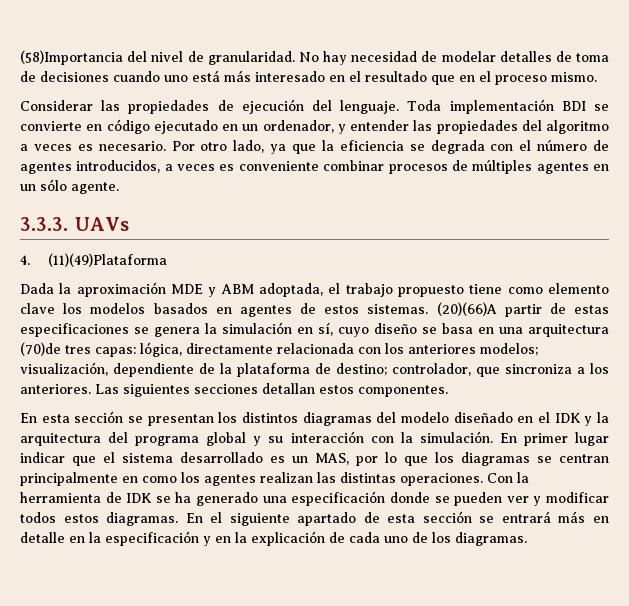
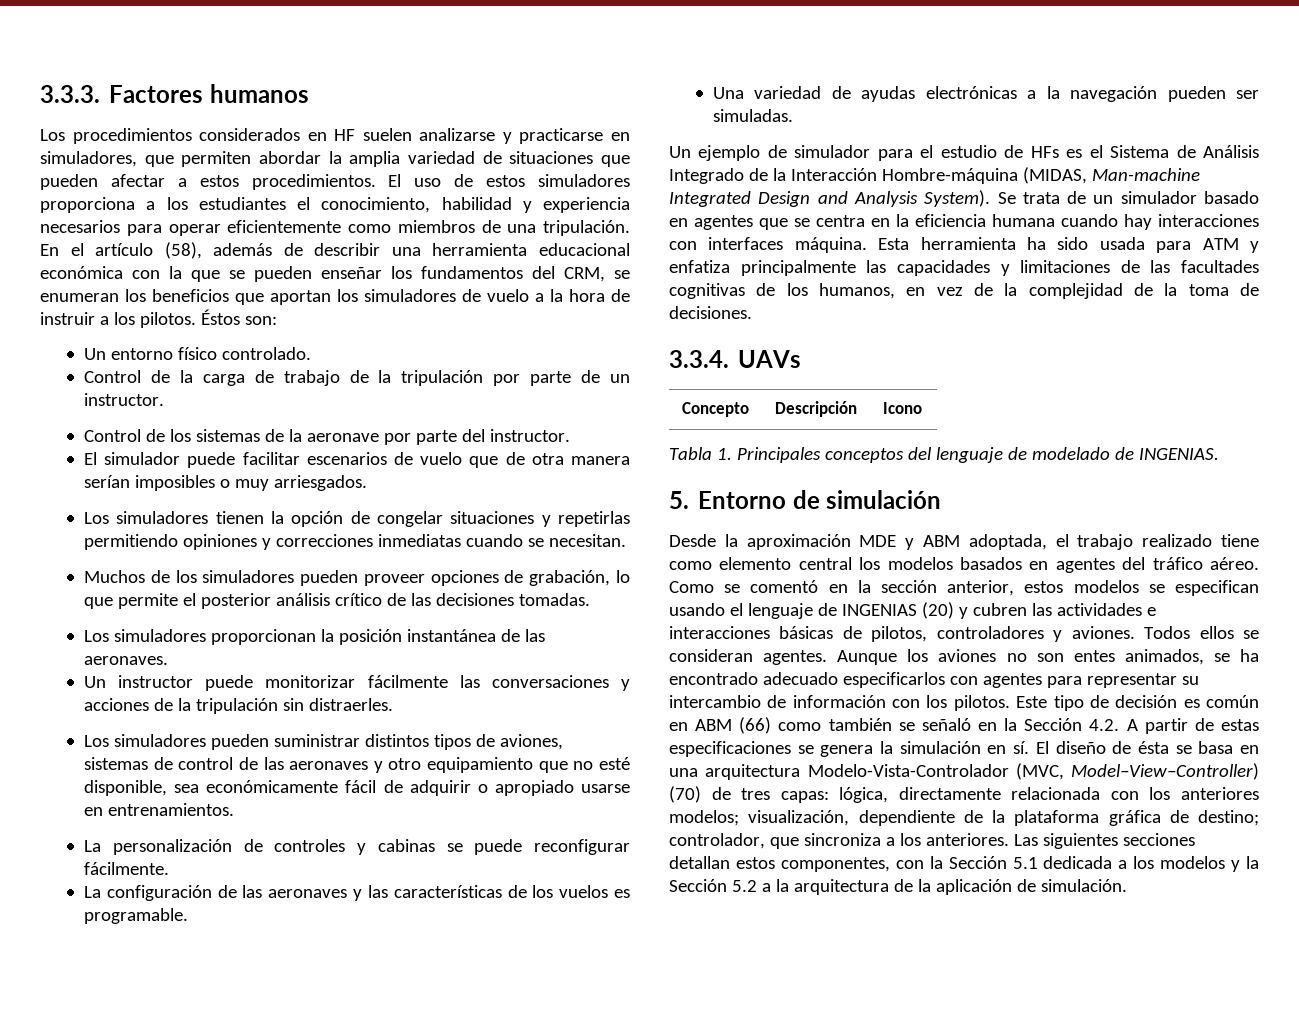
[20,50,609,65] [20,70,597,85] [20,99,610,114] [20,119,609,134] [20,140,609,154] [20,160,610,174] [20,179,119,194] [20,217,129,231] [20,253,167,267] [20,283,54,294] (58)Importancia del nivel de granularidad. No hay necesidad de modelar detalles de toma de decisiones cuando uno está más interesado en el resultado que en el proceso mismo. // Considerar las propiedades de ejecución del lenguaje. Toda implementación BDI se convierte en código ejecutado en un ordenador, y entender las propiedades del algoritmo a veces es necesario. Por otro lado, ya que la eficiencia se degrada con el número de agentes introducidos, a veces es conveniente combinar procesos de múltiples agentes en un sólo agente. // 3.3.3. UAVs // 4. (11)(49)Plataforma // Dada -> [40,84,309,103] [40,128,630,144] [40,151,631,167] [40,174,631,190] [40,197,630,213] [40,220,630,236] [40,242,630,259] [40,266,630,282] [40,289,630,305] [40,309,277,328] [84,347,312,360] [84,370,630,386] [84,393,165,406] [84,429,570,445] [84,452,630,468] [84,475,368,491] [84,511,631,527] [84,534,626,550] [84,570,630,586] [84,593,590,609] [84,629,545,645] [84,656,169,665] [84,675,630,691] [84,698,393,714] [84,734,563,750] [84,757,631,773] [84,780,630,796] [84,803,235,816] [84,839,630,855] [84,862,170,875] [84,885,630,901] [84,908,189,924] [713,86,1259,102] [713,109,794,122] [669,145,1259,161] [669,167,1200,184] [669,190,1259,207] [669,214,1259,230] [669,237,1259,253] [669,260,1259,276] [669,283,1259,299] [669,306,752,319] [669,350,802,368] [681,402,749,417] [774,401,857,417] [882,402,922,414] [669,447,1219,463] [669,490,941,509] [669,534,716,547] 3.3.3. Factores humanos // Los procedimientos considerados en HF suelen analizarse y practicarse en simuladores, que permiten abordar la amplia variedad de situaciones que pueden afectar a estos procedimientos. El uso de estos simuladores proporciona a los estudiantes el conocimiento, habilidad y experiencia necesarios para operar eficientemente como miembros de una tripulación. En el artículo (58), además de describir una herramienta educacional económica con la que se pueden enseñar los fundamentos del CRM, se enumeran los beneficios que aportan los simuladores de vuelo a la hora de instruir a los pilotos. Éstos son: // Un entorno físico controlado. // Control de la carga de trabajo de la tripulación por parte de un instructor. // Control de los sistemas de la aeronave por parte del instructor. // El simulador puede facilitar escenarios de vuelo que de otra manera serían imposibles o muy arriesgados. // Los simuladores tienen la opción de congelar situaciones y repetirlas permitiendo opiniones y correcciones inmediatas cuando se necesitan. // Muchos de los simuladores pueden proveer opciones de grabación, lo que permite el posterior análisis crítico de las decisiones tomadas. // Los simuladores proporcionan la posición instantánea de las aeronaves. // Un instructor puede monitorizar fácilmente las conversaciones y acciones de la tripulación sin distraerles. // Los simuladores pueden suministrar distintos tipos de aviones, sistemas de control de las aeronaves y otro equipamiento que no esté disponible, sea económicamente fácil de adquirir o apropiado usarse en entrenamientos. // La personalización de controles y cabinas se puede reconfigurar fácilmente. // La configuración de las aeronaves y las características de los vuelos es programable. // Una variedad de ayudas electrónicas a la navegación pueden ser simuladas. // Un ejemplo de simulador para el estudio de HFs es el Sistema de Análisis Integrado de la Interacción Hombre-máquina (MIDAS, Man-machine Integrated Design and Analysis System). Se trata de un simulador basado en agentes que se centra en la eficiencia humana cuando hay interacciones con interfaces máquina. Esta herramienta ha sido usada para ATM y enfatiza principalmente las capacidades y limitaciones de las facultades cognitivas de los humanos, en vez de la complejidad de la toma de decisiones. // 3.3.4. UAVs // Concepto | Descripción | Icono // Tabla 1. Principales conceptos del lenguaje de modelado de INGENIAS. // 5. Entorno de simulación // Desde
[398,285,464,297] propuesto -> [1142,534,1213,547] realizado
[20,303,55,314] clave -> [798,557,852,570] central
[300,302,497,316] de estos sistemas. (20)(66)A -> [1122,557,1259,570] [669,580,1259,596] [669,602,1156,619] [669,626,1259,642] [669,649,1259,665] [669,672,1199,688] [669,695,1259,711] [669,717,1138,734] del tráfico aéreo. Como se comentó en la sección anterior, estos modelos se especifican usando el lenguaje de INGENIAS (20) y cubren las actividades e interacciones básicas de pilotos, controladores y aviones. Todos ellos se consideran agentes. Aunque los aviones no son entes animados, se ha encontrado adecuado especificarlos con agentes para representar su intercambio de información con los pilotos. Este tipo de decisión es común en ABM (66) como también se señaló en la Sección 4.2. A
[318,322,417,337] sí, cuyo diseño -> [1013,741,1169,754] sí. El diseño de ésta
[20,342,61,356] (70)de -> [807,763,1259,780] [669,786,731,803] Modelo-Vista-Controlador (MVC, Model–View–Controller) (70) de
(310, 370) none -> [1108,810,1161,826] gráfica
[358,385,448,397] [20,411,609,426] [20,431,609,446] [20,452,609,466] [20,472,529,486] [20,491,610,506] [20,511,610,526] [20,531,527,546] componentes. // En esta sección se presentan los distintos diagramas del modelo diseñado en el IDK y la arquitectura del programa global y su interacción con la simulación. En primer lugar indicar que el sistema desarrollado es un MAS, por lo que los diagramas se centran principalmente en como los agentes realizan las distintas operaciones. Con la herramienta de IDK se ha generado una especificación donde se pueden ver y modificar todos estos diagramas. En el siguiente apartado de esta sección se entrará más en detalle en la especificación y en la explicación de cada uno de los diagramas. -> [780,856,1259,872] [669,879,1127,895] componentes, con la Sección 5.1 dedicada a los modelos y la Sección 5.2 a la arquitectura de la aplicación de simulación.

